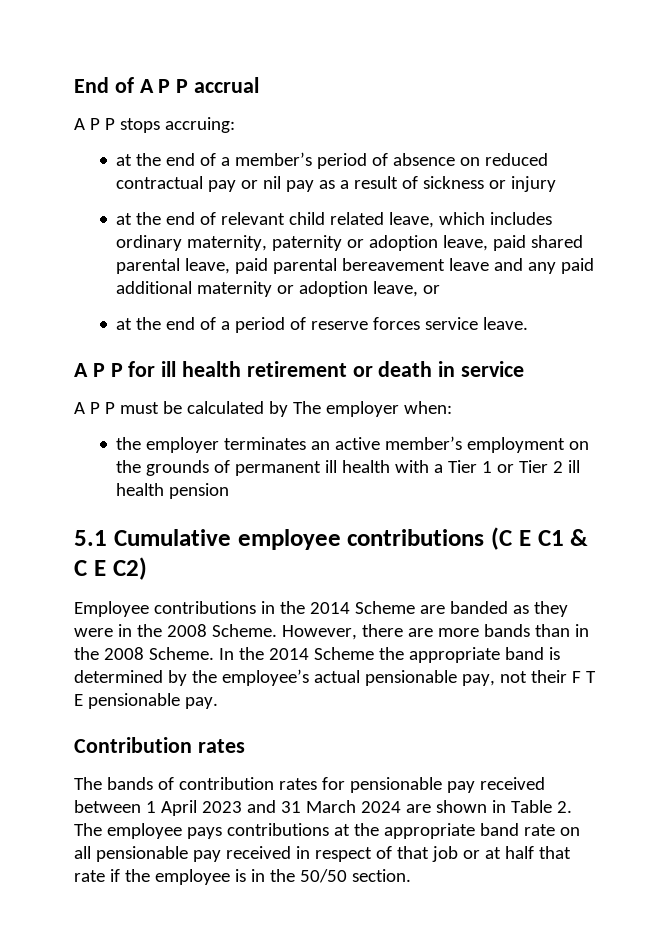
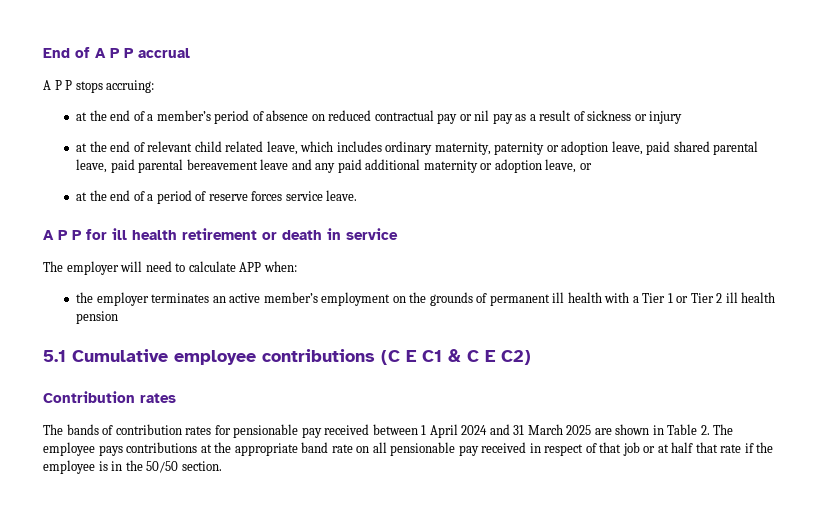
[74,401,399,417] A P P must be calculated by The employer -> [43,261,262,275] The employer will need to calculate APP
[74,601,568,617] [74,624,589,640] [74,647,560,663] [74,669,596,686] [74,693,218,709] // Employee contributions in the 2014 Scheme are banded as they were in the 2008 Scheme. However, there are more bands than in the 2008 Scheme. In the 2014 Scheme the appropriate band is determined by the employee’s actual pensionable pay, not their F T E pensionable pay. -> (531, 357) none
[201,801,242,813] 2023 -> [461,425,488,435] 2024
[360,801,401,813] 2024 -> [566,425,592,435] 2025

